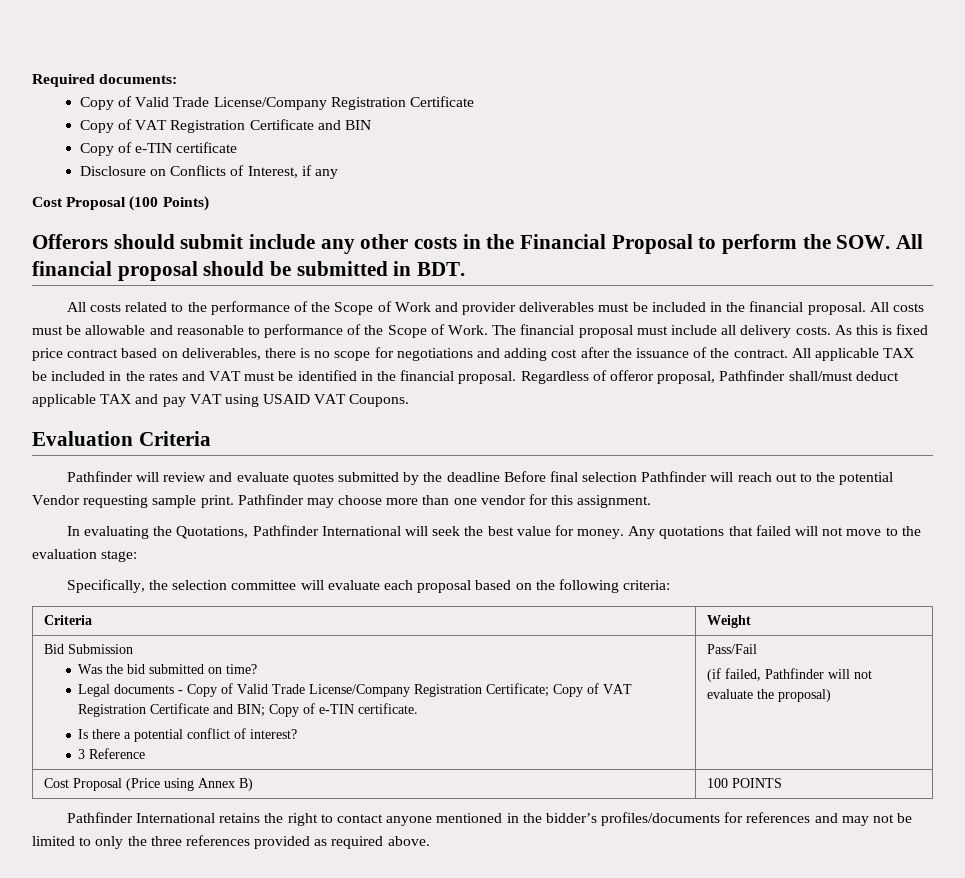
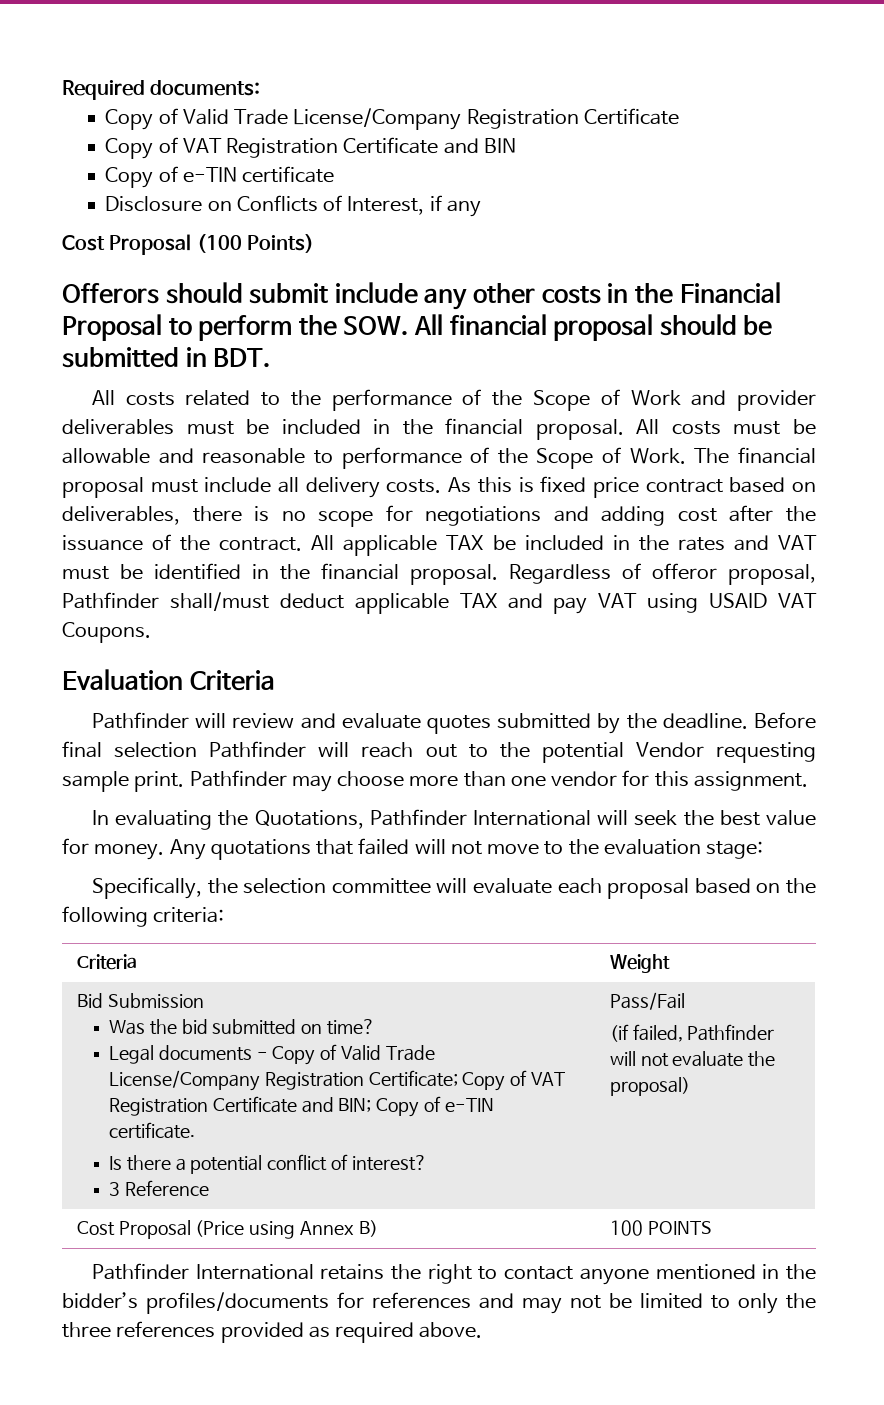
[446,472,500,482] deadline -> [662,713,748,729] deadline.

